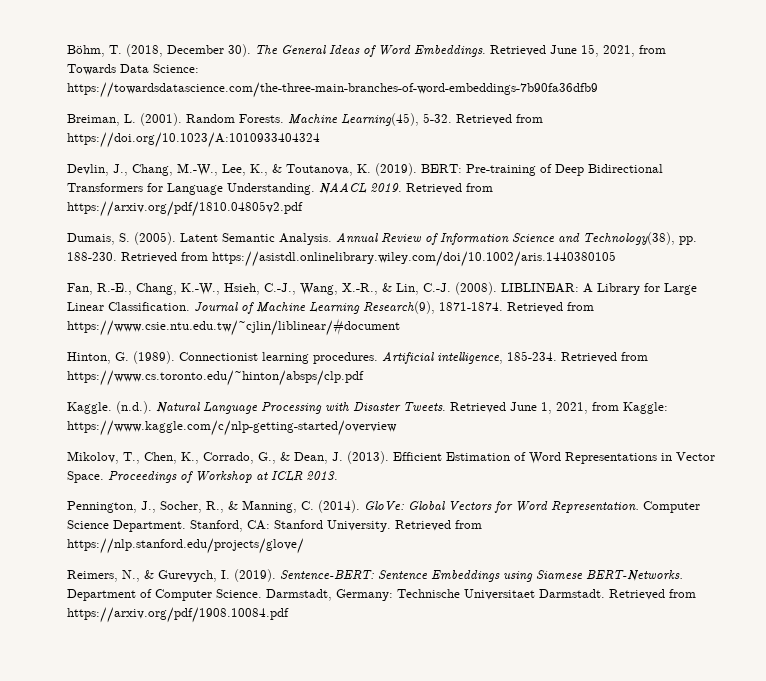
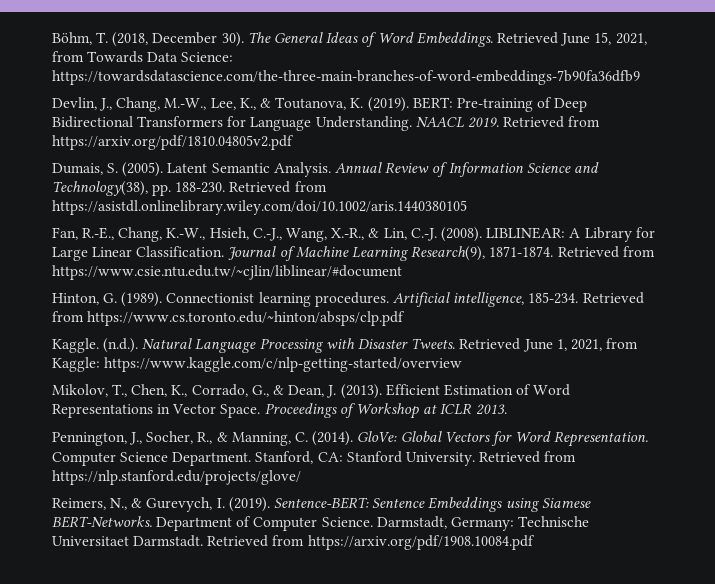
[67,113,544,126] [67,132,321,148] // Breiman, L. (2001). Random Forests. Machine Learning(45), 5-32. Retrieved from https://doi.org/10.1023/A:1010933404324 -> (640, 77) none

